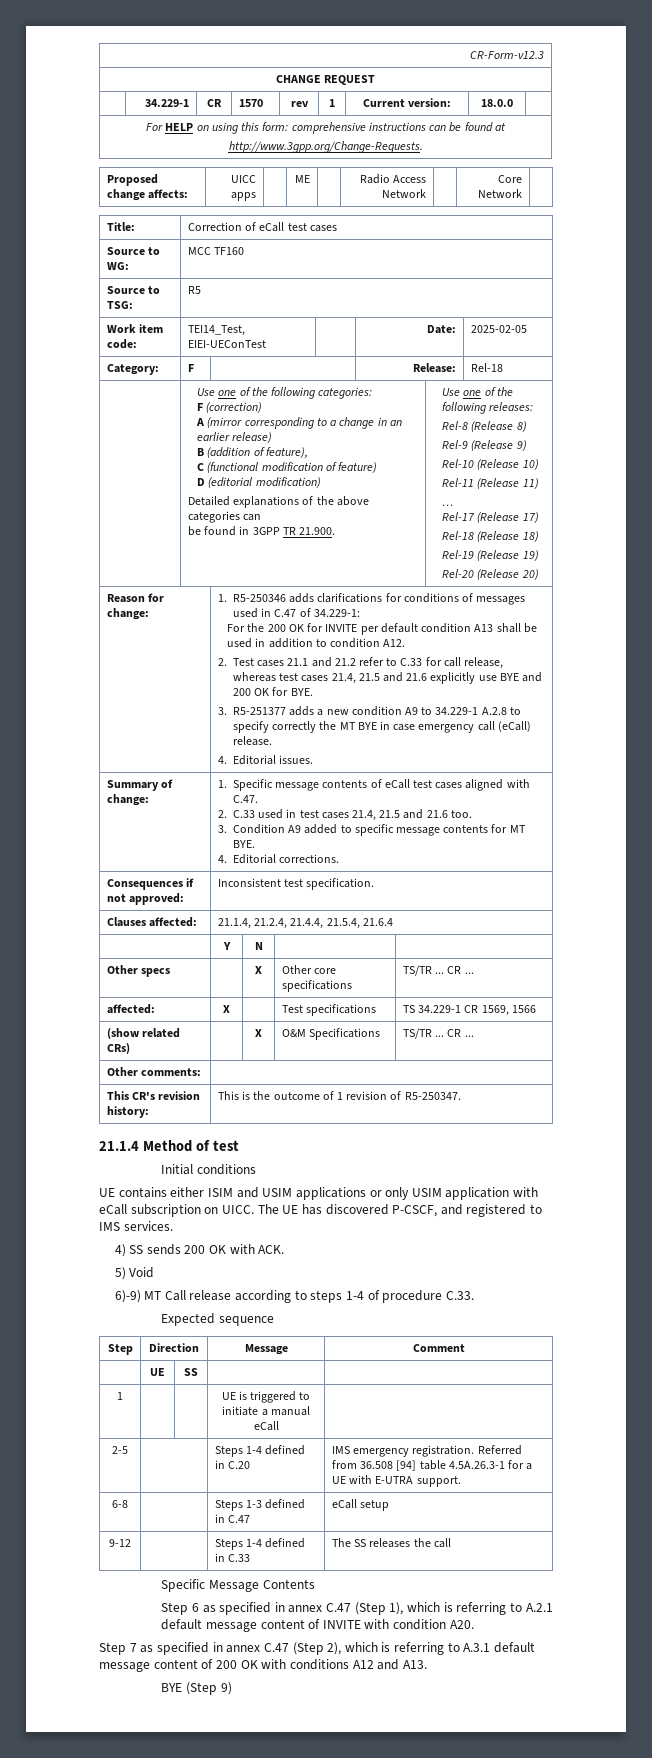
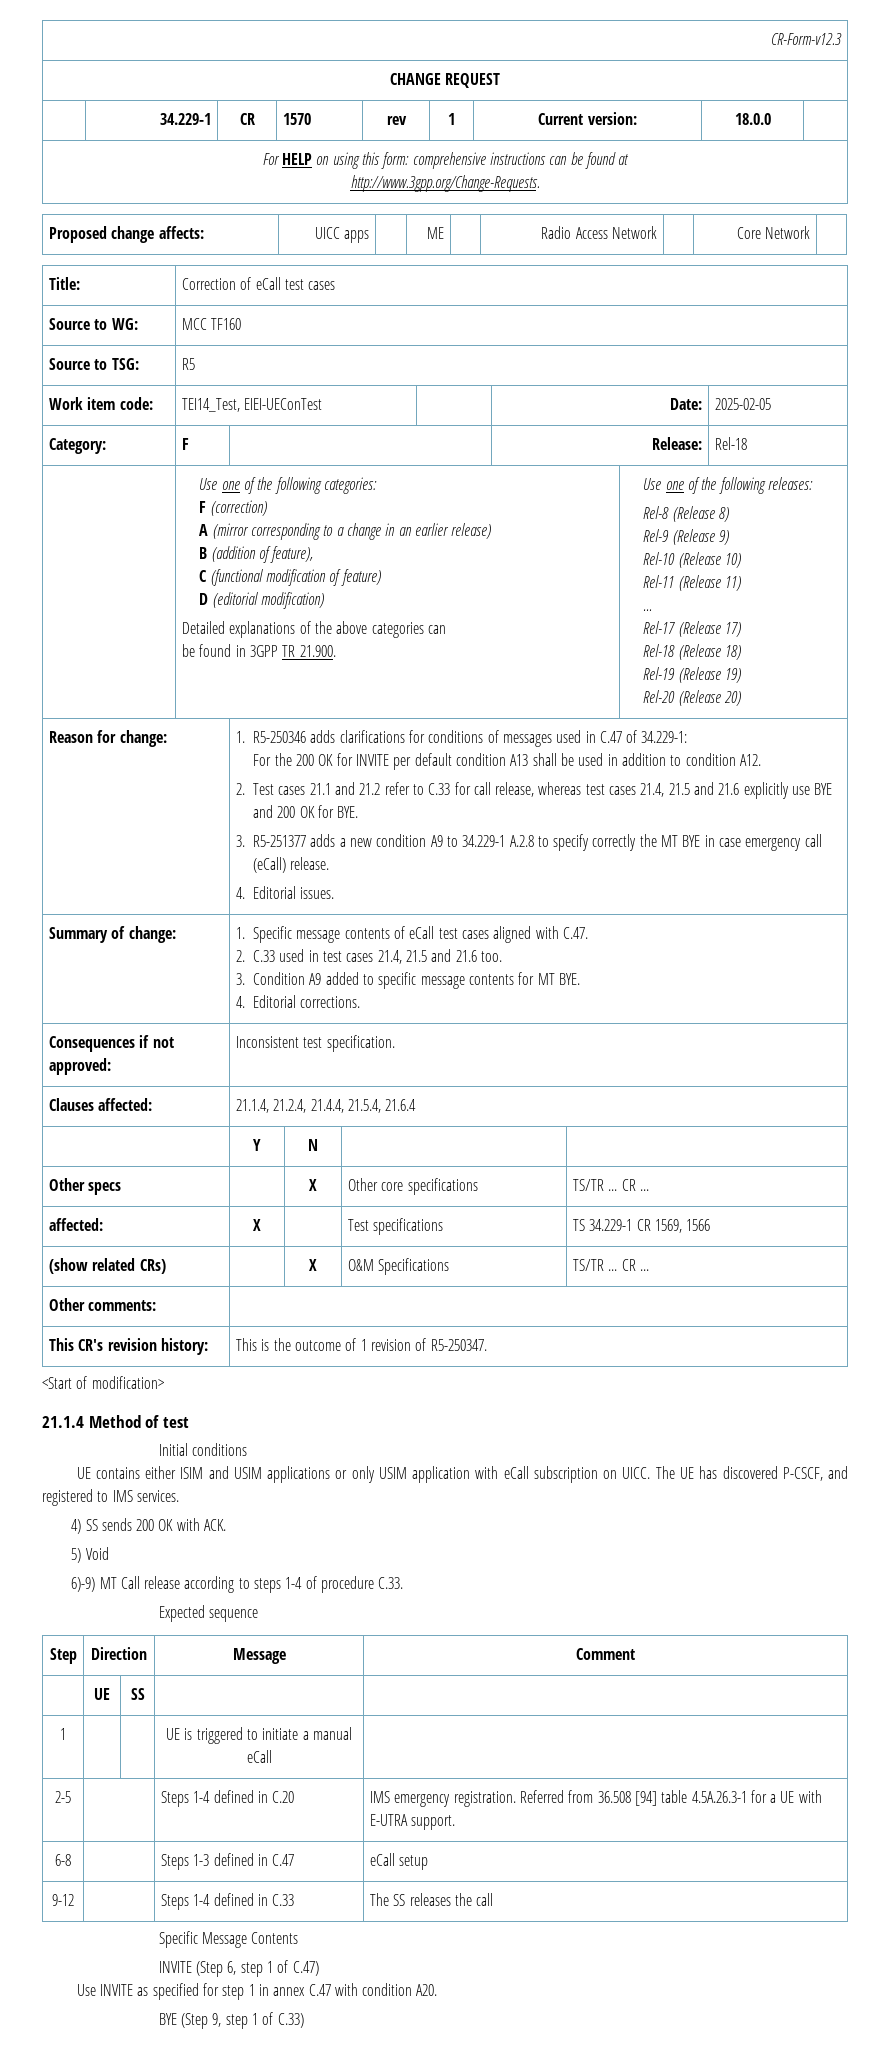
(461, 1096) none -> [42,1376,164,1389] // <Start of modification>
[161,1602,553,1615] [161,1619,474,1632] [99,1642,536,1655] [99,1659,427,1672] [161,1682,232,1695] Step 6 as specified in annex C.47 (Step 1), which is referring to A.2.1 default message content of INVITE with condition A20. // Step 7 as specified in annex C.47 (Step 2), which is referring to A.3.1 default message content of 200 OK with conditions A12 and A13. // BYE (Step 9) -> [158,1960,319,1977] [76,1983,438,2000] [158,2012,304,2029] INVITE (Step 6, step 1 of C.47) // Use INVITE as specified for step 1 in annex C.47 with condition A20. // BYE (Step 9, step 1 of C.33)

